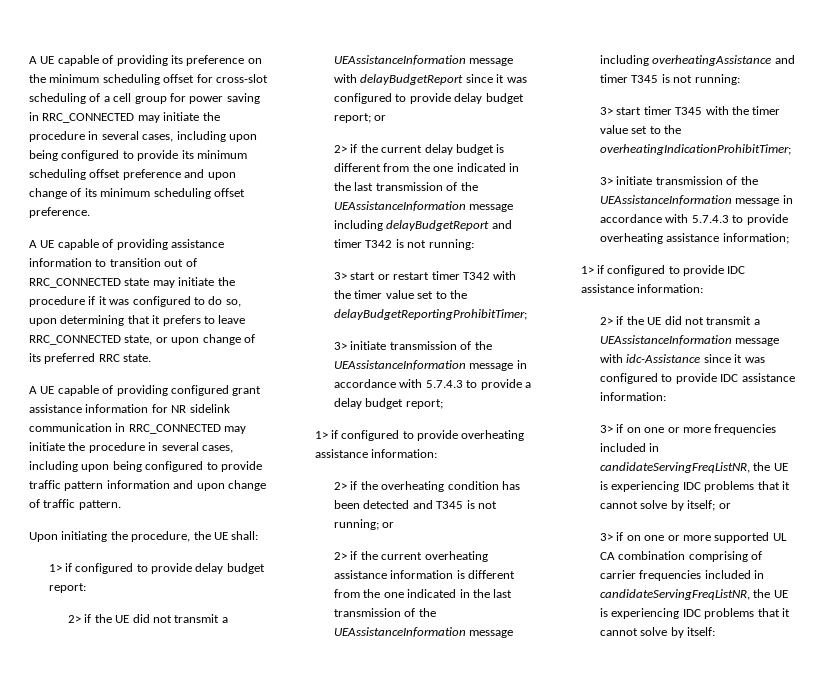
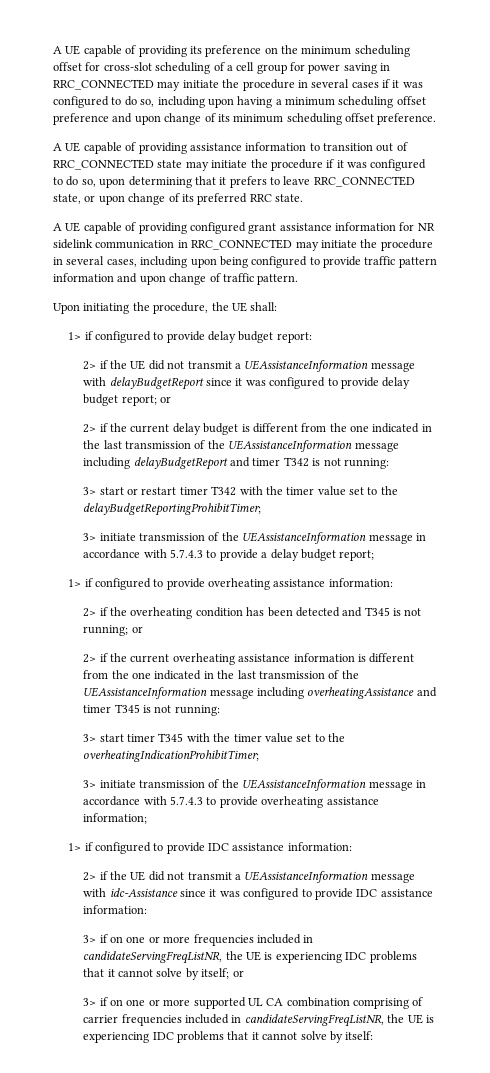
[142,131,257,142] [29,150,194,161] cases, including upon being configured to provide its -> [351,79,423,88] [53,96,282,108] cases if it was configured to do so, including upon having a

